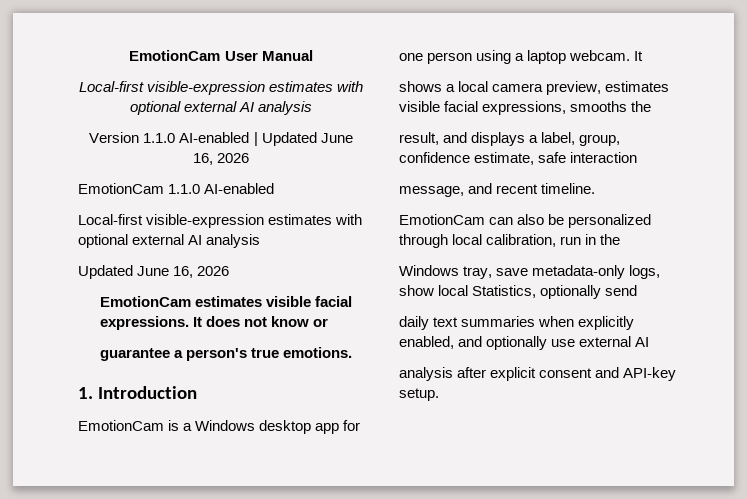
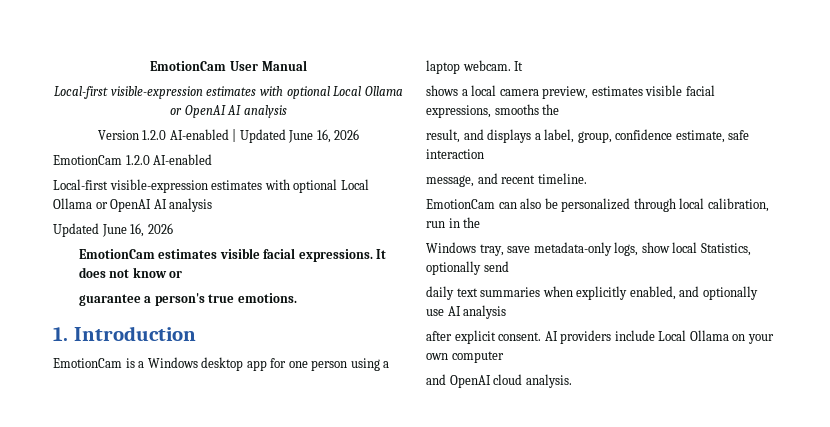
[183,101,237,112] external -> [333,86,403,96] [170,105,226,118] Local Ollama or OpenAI
[143,133,176,143] 1.1.0 -> [142,130,167,140] 1.2.0
[168,184,201,194] 1.1.0 -> [125,155,150,165] 1.2.0
[132,234,185,245] external -> [340,179,369,190] [53,198,152,212] Local Ollama or OpenAI
[579,336,650,347] [399,367,453,381] external AI // analysis -> [447,305,507,319] AI analysis //
[539,367,677,381] [399,388,439,401] consent and API-key setup. -> [498,330,774,344] [426,351,504,363] [426,374,572,388] consent. AI providers include Local Ollama on your own computer // and OpenAI cloud analysis.

